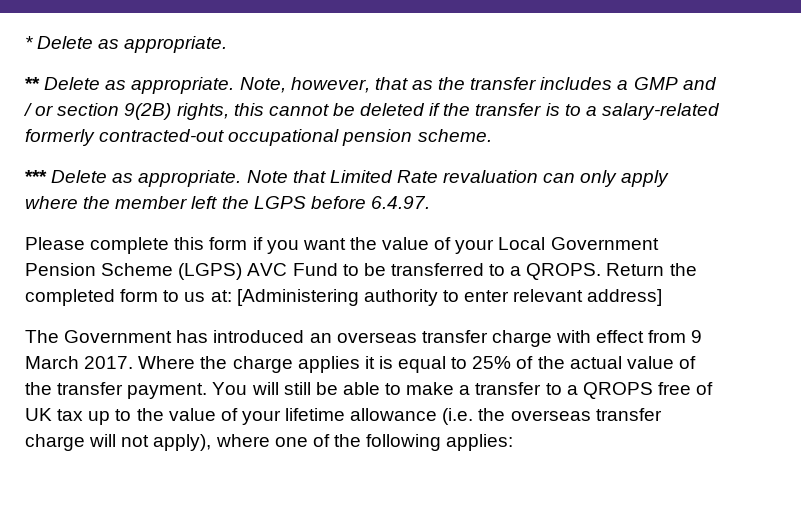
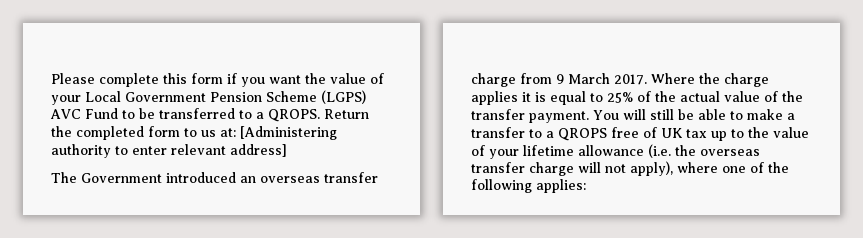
[25,36,228,53] [25,77,717,94] [23,103,720,120] [25,129,492,146] [25,170,670,187] [25,196,430,209] * Delete as appropriate. // ** Delete as appropriate. Note, however, that as the transfer includes a GMP and / or section 9(2B) rights, this cannot be deleted if the transfer is to a salary-related formerly contracted-out occupational pension scheme. // *** Delete as appropriate. Note that Limited Rate revaluation can only apply where the member left the LGPS before 6.4.97. // -> (51, 78) none
[176,330,209,343] has -> (162, 178) none
[556,330,645,343] with effect -> (516, 80) none

